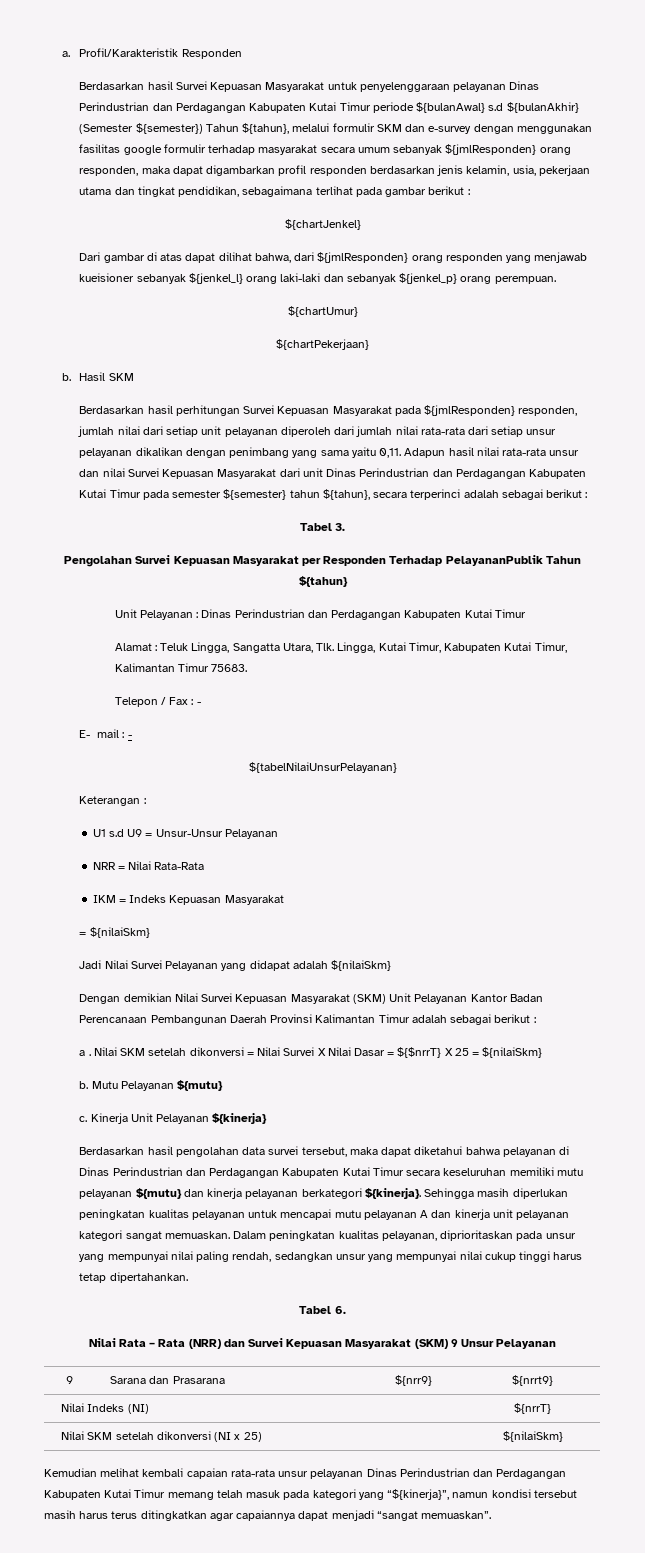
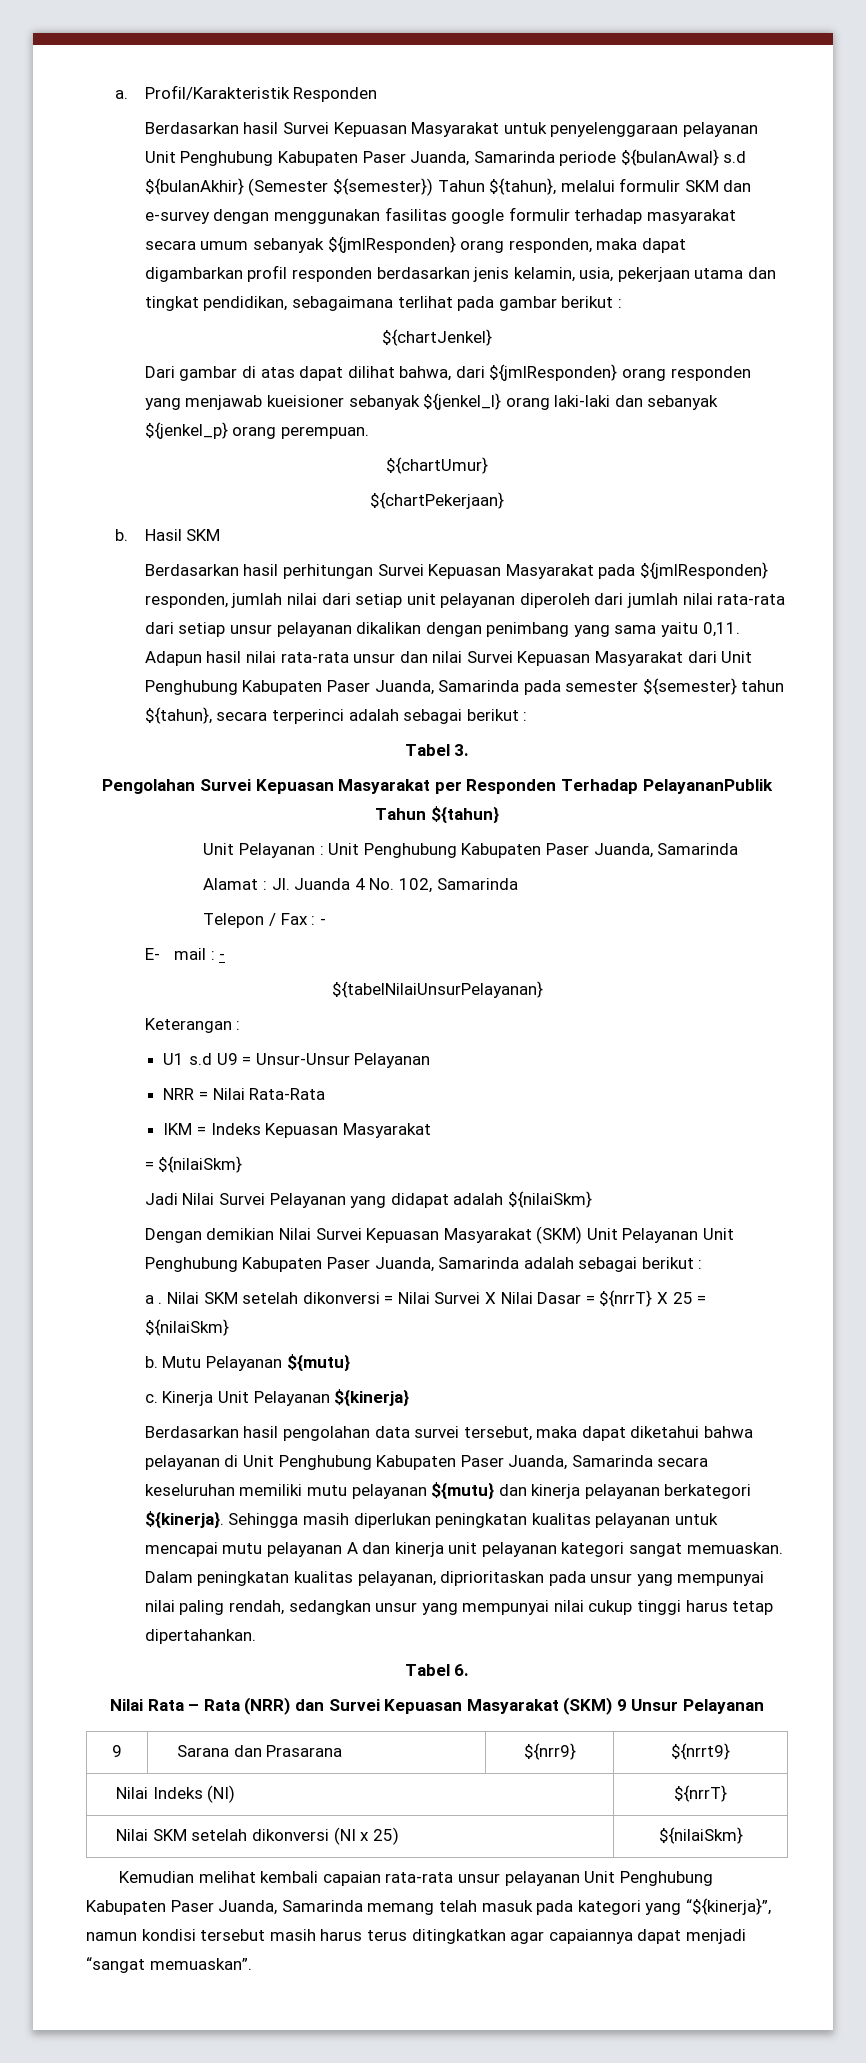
[509,81,540,90] [79,102,371,113] Dinas Perindustrian dan Perdagangan Kabupaten Kutai Timur -> [144,151,555,166] Unit Penghubung Kabupaten Paser Juanda, Samarinda
[302,468,587,479] [79,489,141,498] unit Dinas Perindustrian dan Perdagangan Kabupaten Kutai Timur -> [721,651,753,663] [144,680,520,695] Unit Penghubung Kabupaten Paser Juanda, Samarinda
[201,609,526,620] [114,642,567,653] [114,663,248,672] Dinas Perindustrian dan Perdagangan Kabupaten Kutai Timur // Alamat : Teluk Lingga, Sangatta Utara, Tlk. Lingga, Kutai Timur, Kabupaten Kutai Timur, Kalimantan Timur 75683. -> [328,843,739,858] [203,878,518,893] Unit Penghubung Kabupaten Paser Juanda, Samarinda // Alamat : Jl. Juanda 4 No. 102, Samarinda
[470,994,543,1002] [79,1014,410,1025] Kantor Badan Perencanaan Pembangunan Daerah Provinsi Kalimantan Timur -> [703,1228,735,1240] [144,1257,520,1272] Unit Penghubung Kabupaten Paser Juanda, Samarinda
[397,1047,442,1058] ${$nrrT} -> [599,1290,653,1307] ${nrrT}
[79,1167,404,1178] Dinas Perindustrian dan Perdagangan Kabupaten Kutai Timur -> [242,1455,653,1470] Unit Penghubung Kabupaten Paser Juanda, Samarinda
[366,1468,567,1479] [44,1489,166,1500] Dinas Perindustrian dan Perdagangan Kabupaten Kutai Timur -> [584,1871,713,1886] [86,1900,363,1915] Unit Penghubung Kabupaten Paser Juanda, Samarinda

